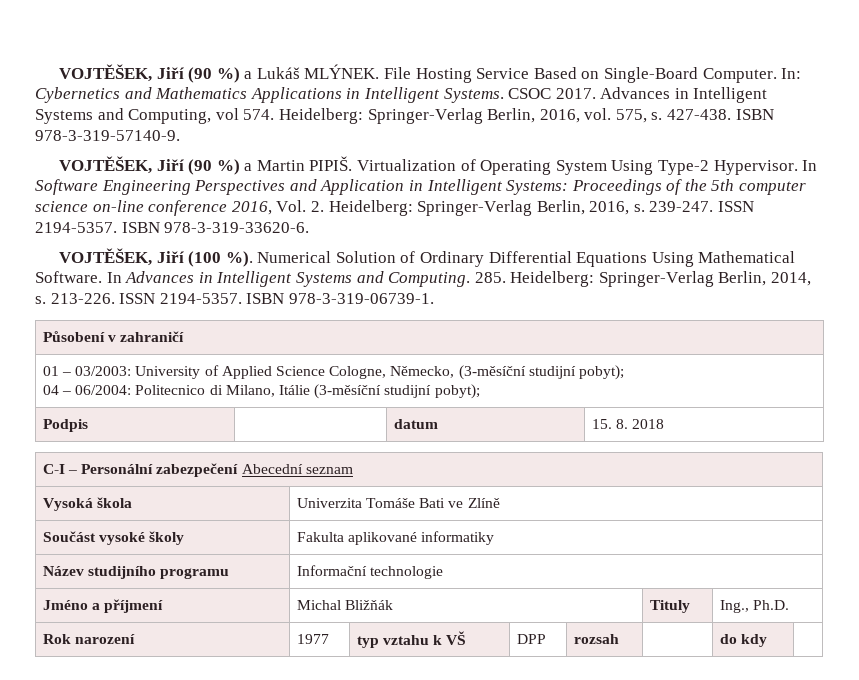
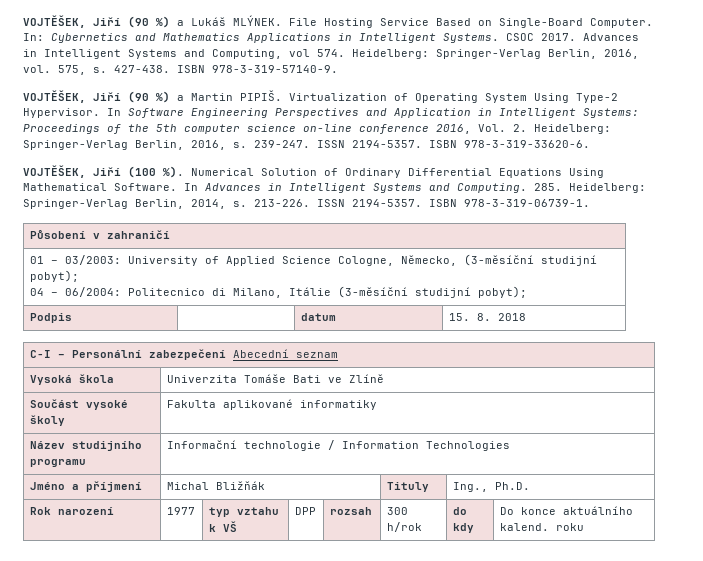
(444, 572) none -> [327,440,510,451] / Information Technologies
(619, 639) none -> [386,507,408,515] [386,522,422,532] 300 h/rok
(768, 640) none -> [499,506,633,515] [499,523,584,531] Do konce aktuálního kalend. roku

